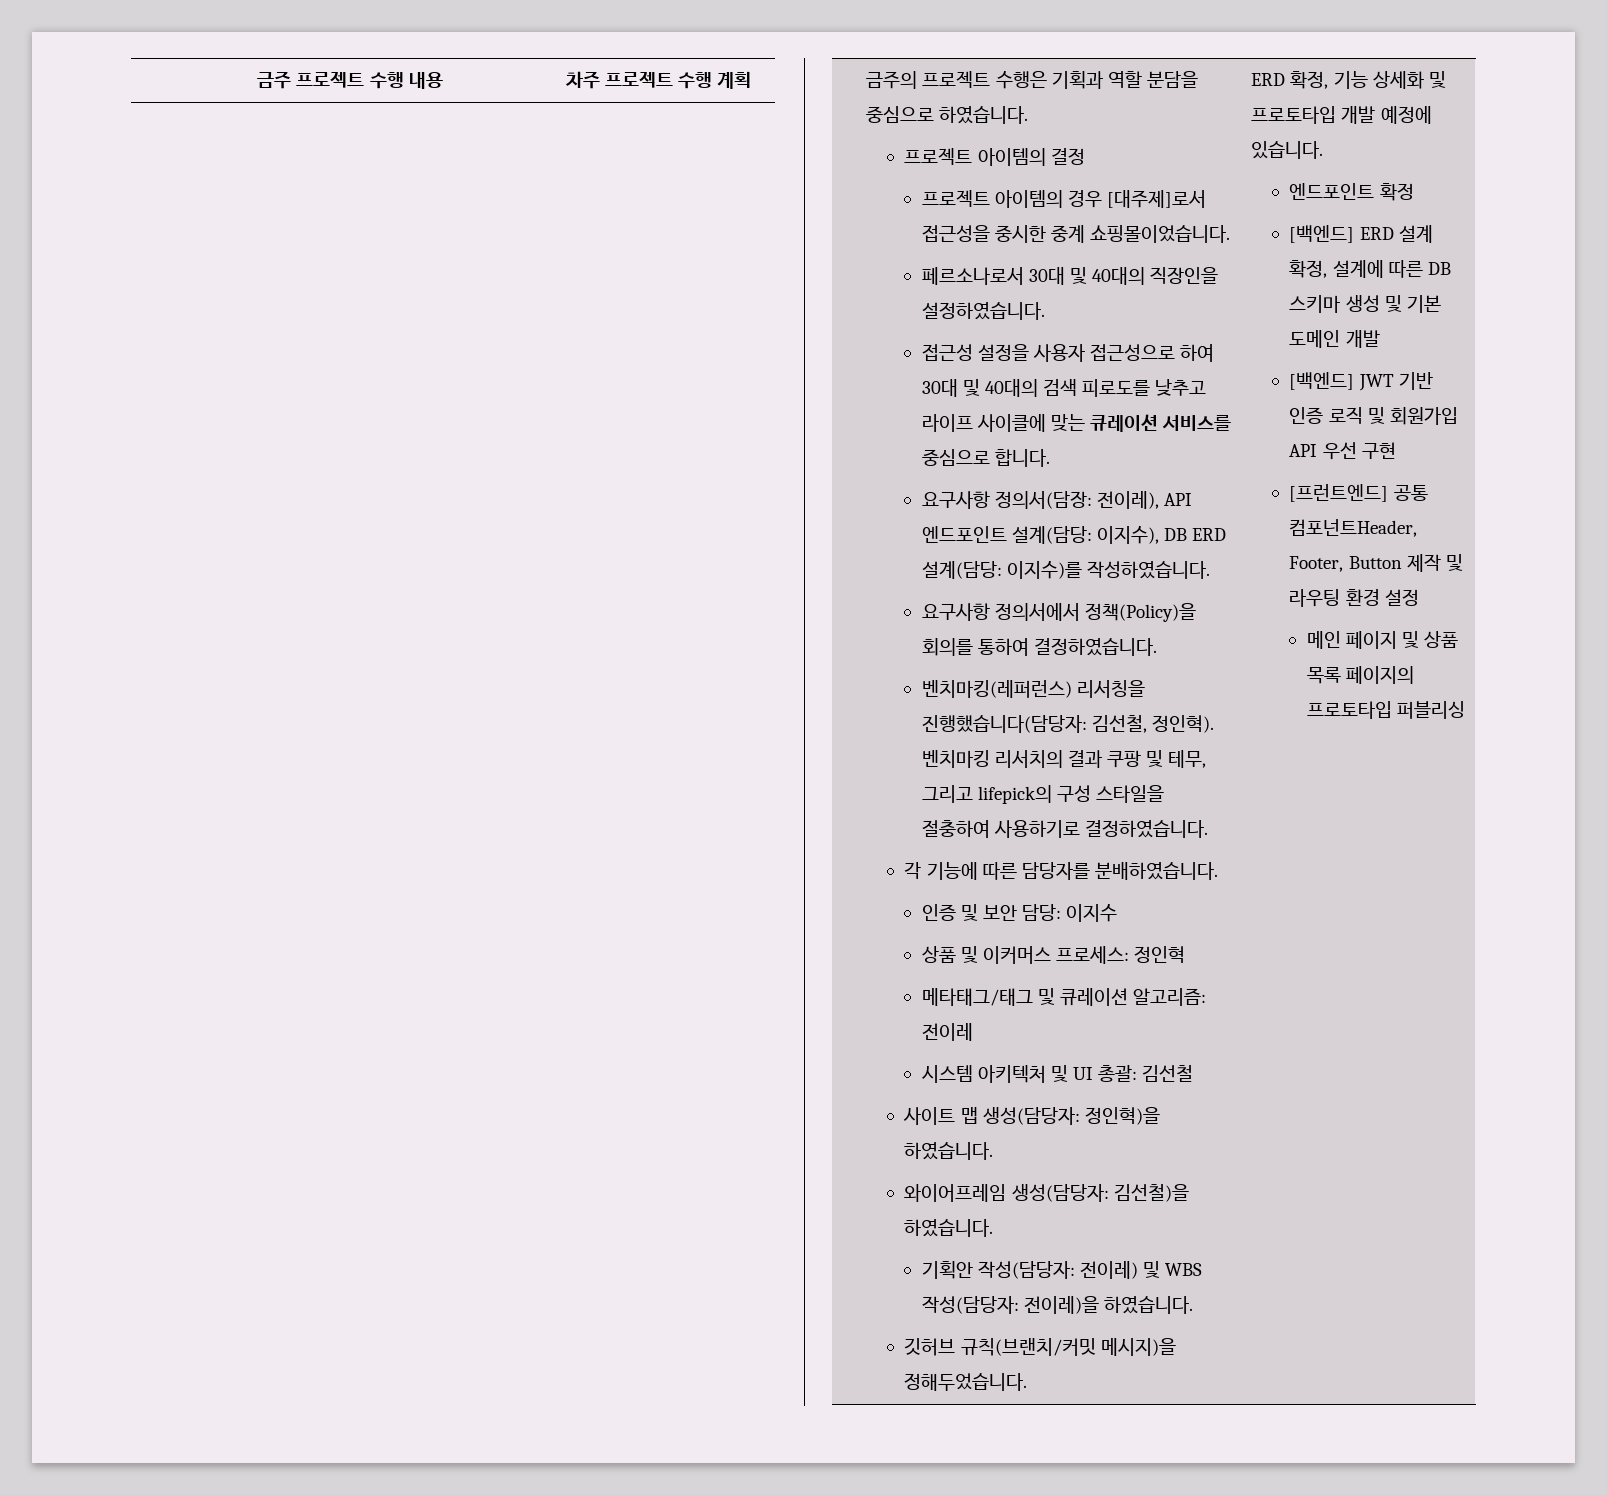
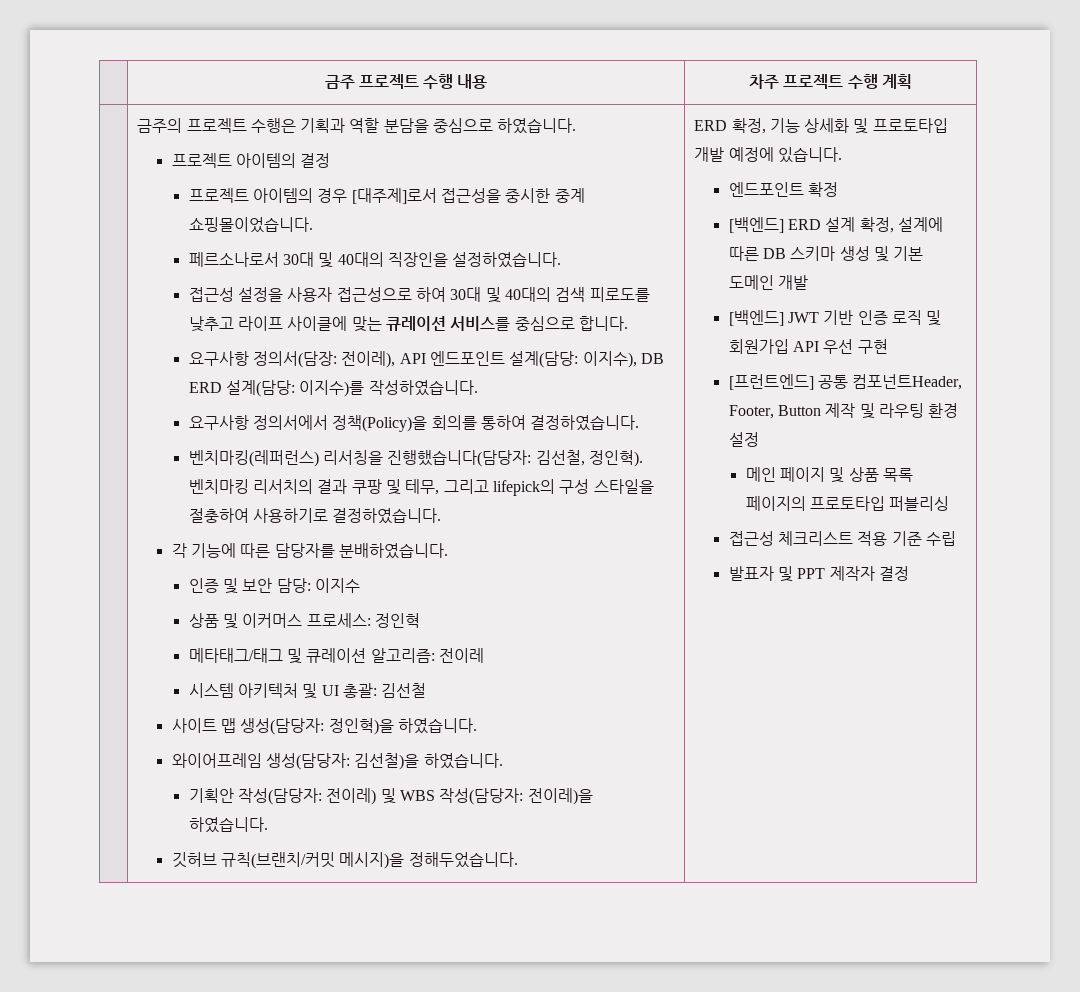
(1465, 710) none -> [728,531,957,546] [728,566,910,582] // 접근성 체크리스트 적용 기준 수립 // 발표자 및 PPT 제작자 결정

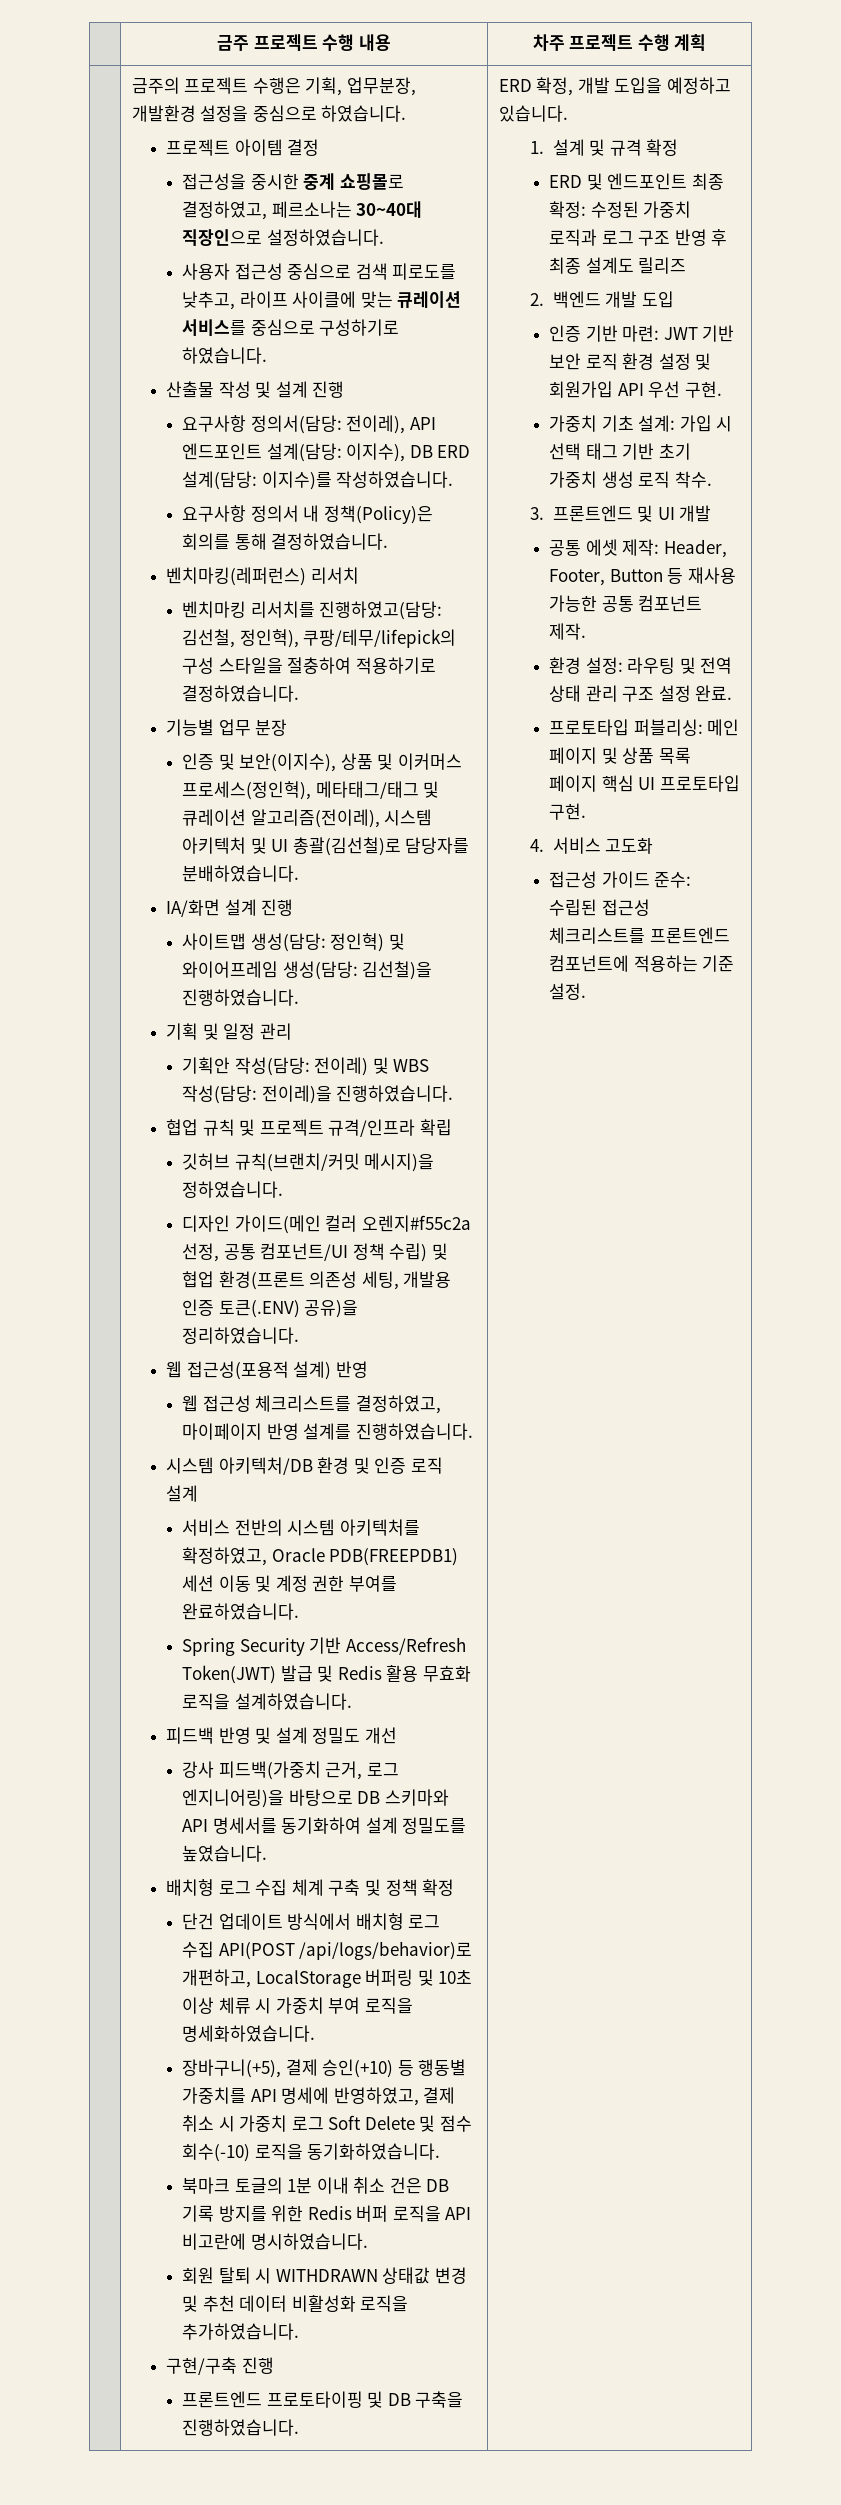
[300,118,429,133] 기획과 역할 분담을 -> [305,77,416,96] [131,105,249,122] 기획, 업무분장, 개발환경 설정을
[236,153,297,168] 아이템의 -> [234,139,283,156] 아이템
[188,188,585,204] [188,217,313,233] [188,252,562,268] [188,287,552,303] 프로젝트 아이템의 경우 [대주제]로서 접근성을 중시한 중계 쇼핑몰이었습니다. // 페르소나로서 30대 및 40대의 직장인을 설정하였습니다. // 접근성 설정을 사용자 접근성으로 하여 30대 및 40대의 -> [181,173,404,190] [181,201,423,220] [181,229,384,246] [181,263,352,280] 접근성을 중시한 중계 쇼핑몰로 결정하였고, 페르소나는 30~40대 직장인으로 설정하였습니다. // 사용자 접근성 중심으로
[188,316,234,332] 낮추고 -> [181,291,235,310] 낮추고,
[579,316,629,331] [188,351,338,368] 합니다. // 요구사항 정의서(담장: -> [319,319,400,336] [181,347,267,364] [166,381,345,398] [181,415,342,434] 구성하기로 하였습니다. // 산출물 작성 및 설계 진행 // 요구사항 정의서(담당:
[253,415,640,432] [188,450,644,467] [188,479,556,496] 정의서에서 정책(Policy)을 회의를 통하여 결정하였습니다. // 벤치마킹(레퍼런스) 리서칭을 진행했습니다(담당자: 김선철, 정인혁). 벤치마킹 리서치의 결과 쿠팡 및 테무, 그리고 lifepick의 -> [250,505,433,524] [181,533,389,550] [166,567,359,586] [181,601,443,620] [181,629,457,648] 정의서 내 정책(Policy)은 회의를 통해 결정하였습니다. // 벤치마킹(레퍼런스) 리서치 // 벤치마킹 리서치를 진행하였고(담당: 김선철, 정인혁), 쿠팡/테무/lifepick의
[253,508,442,524] [171,543,449,559] 사용하기로 결정하였습니다. // 각 기능에 따른 담당자를 분배하였습니다. -> [355,657,436,674] [181,685,299,702] [166,719,288,736] 적용하기로 결정하였습니다. // 기능별 업무 분장
[242,578,361,593] 보안 담당: 이지수 // -> [239,753,337,772] 보안(이지수),
[306,613,421,628] 프로세스: 정인혁 // -> [181,781,311,800] 프로세스(정인혁),
[370,648,485,663] 알고리즘: 전이레 // -> [250,809,380,828] 알고리즘(전이레),
[343,683,427,698] [171,718,478,735] [171,753,503,770] 총괄: 김선철 // 사이트 맵 생성(담당자: 정인혁)을 하였습니다. // 와이어프레임 생성(담당자: 김선철)을 하였습니다. -> [292,837,470,856] [181,865,299,882] [166,899,294,917] [181,933,405,952] [181,961,433,980] [181,989,299,1006] [166,1023,292,1040] 총괄(김선철)로 담당자를 분배하였습니다. // IA/화면 설계 진행 // 사이트맵 생성(담당: 정인혁) 및 와이어프레임 생성(담당: 김선철)을 진행하였습니다. // 기획 및 일정 관리
[238,788,323,805] 작성(담당자: -> [234,1057,310,1076] 작성(담당:
[439,788,593,805] [188,817,268,833] [171,852,518,869] [694,118,948,134] [694,147,842,163] [728,182,839,197] [728,217,944,233] [728,246,924,262] [728,275,809,290] [728,310,942,326] [728,339,888,354] [728,374,963,390] [728,403,959,419] [728,432,759,447] 작성(담당자: 전이레)을 하였습니다. // 깃허브 규칙(브랜치/커밋 메시지)을 정해두었습니다. | ERD 확정, 기능 상세화 및 프로토타입 개발 예정에 있습니다. // 엔드포인트 확정 // [백엔드] ERD 설계 확정, 설계에 따른 DB 스키마 생성 및 기본 도메인 개발 // [백엔드] JWT 기반 인증 로직 및 회원가입 API 우선 구현 // [프런트엔드] 공통 컴포넌트Header, Footer, Button 제작 및 라우팅 환경 설정 // -> [181,1085,454,1104] [166,1119,453,1137] [181,1153,435,1172] [181,1181,283,1198] [181,1215,471,1234] [181,1243,448,1262] [181,1271,452,1290] [181,1299,359,1318] [181,1327,299,1344] [166,1361,368,1380] [181,1395,441,1414] [181,1423,473,1440] [166,1457,444,1475] [166,1485,199,1502] [181,1519,420,1536] [181,1547,459,1566] [181,1575,397,1592] [181,1603,299,1620] [181,1637,466,1656] [181,1665,471,1684] [181,1693,352,1710] [166,1727,398,1744] [181,1761,399,1780] [181,1789,449,1808] [181,1817,467,1834] [181,1845,267,1862] [166,1879,455,1896] [181,1913,441,1930] [181,1941,473,1960] [181,1969,473,1988] [181,1997,413,2014] [181,2025,315,2042] [181,2059,467,2078] [181,2087,456,2106] [181,2115,473,2132] [181,2143,441,2162] [181,2177,450,2194] [181,2205,472,2222] [181,2233,368,2250] [181,2267,467,2284] [181,2295,409,2312] [181,2323,299,2340] [166,2357,274,2375] [181,2391,464,2408] [181,2419,299,2436] [498,77,731,96] [498,105,568,122] [530,139,679,156] [548,173,724,190] [548,201,692,218] [548,229,728,246] [548,257,687,274] [530,291,674,308] [548,325,735,342] [548,353,712,370] [548,381,722,398] [548,415,733,432] [548,443,691,460] [548,471,712,488] [530,505,712,522] [548,539,727,558] [548,567,736,586] [548,595,703,612] [548,623,586,640] [548,657,733,674] [548,685,733,702] [548,719,703,736] 작성(담당: 전이레)을 진행하였습니다. // 협업 규칙 및 프로젝트 규격/인프라 확립 // 깃허브 규칙(브랜치/커밋 메시지)을 정하였습니다. // 디자인 가이드(메인 컬러 오렌지#f55c2a 선정, 공통 컴포넌트/UI 정책 수립) 및 협업 환경(프론트 의존성 세팅, 개발용 인증 토큰(.ENV) 공유)을 정리하였습니다. // 웹 접근성(포용적 설계) 반영 // 웹 접근성 체크리스트를 결정하였고, 마이페이지 반영 설계를 진행하였습니다. // 시스템 아키텍처/DB 환경 및 인증 로직 설계 // 서비스 전반의 시스템 아키텍처를 확정하였고, Oracle PDB(FREEPDB1) 세션 이동 및 계정 권한 부여를 완료하였습니다. // Spring Security 기반 Access/Refresh Token(JWT) 발급 및 Redis 활용 무효화 로직을 설계하였습니다. // 피드백 반영 및 설계 정밀도 개선 // 강사 피드백(가중치 근거, 로그 엔지니어링)을 바탕으로 DB 스키마와 API 명세서를 동기화하여 설계 정밀도를 높였습니다. // 배치형 로그 수집 체계 구축 및 정책 확정 // 단건 업데이트 방식에서 배치형 로그 수집 API(POST /api/logs/behavior)로 개편하고, LocalStorage 버퍼링 및 10초 이상 체류 시 가중치 부여 로직을 명세화하였습니다. // 장바구니(+5), 결제 승인(+10) 등 행동별 가중치를 API 명세에 반영하였고, 결제 취소 시 가중치 로그 Soft Delete 및 점수 회수(-10) 로직을 동기화하였습니다. // 북마크 토글의 1분 이내 취소 건은 DB 기록 방지를 위한 Redis 버퍼 로직을 API 비고란에 명시하였습니다. // 회원 탈퇴 시 WITHDRAWN 상태값 변경 및 추천 데이터 비활성화 로직을 추가하였습니다. // 구현/구축 진행 // 프론트엔드 프로토타이핑 및 DB 구축을 진행하였습니다. | ERD 확정, 개발 도입을 예정하고 있습니다. // 1. 설계 및 규격 확정 // ERD 및 엔드포인트 최종 확정: 수정된 가중치 로직과 로그 구조 반영 후 최종 설계도 릴리즈 // 2. 백엔드 개발 도입 // 인증 기반 마련: JWT 기반 보안 로직 환경 설정 및 회원가입 API 우선 구현. // 가중치 기초 설계: 가입 시 선택 태그 기반 초기 가중치 생성 로직 착수. // 3. 프론트엔드 및 UI 개발 // 공통 에셋 제작: Header, Footer, Button 등 재사용 가능한 공통 컴포넌트 제작. // 환경 설정: 라우팅 및 전역 상태 관리 구조 설정 완료. // 프로토타입 퍼블리싱:
[745,496,950,511] [728,531,957,546] [728,566,910,582] 페이지의 프로토타입 퍼블리싱 // 접근성 체크리스트 적용 기준 수립 // 발표자 및 PPT 제작자 결정 -> [548,775,740,792] [548,803,586,820] [530,837,654,854] [548,871,692,888] [548,899,650,916] [548,927,730,944] [548,955,735,972] [548,983,586,1000] 페이지 핵심 UI 프로토타입 구현. // 4. 서비스 고도화 // 접근성 가이드 준수: 수립된 접근성 체크리스트를 프론트엔드 컴포넌트에 적용하는 기준 설정.

